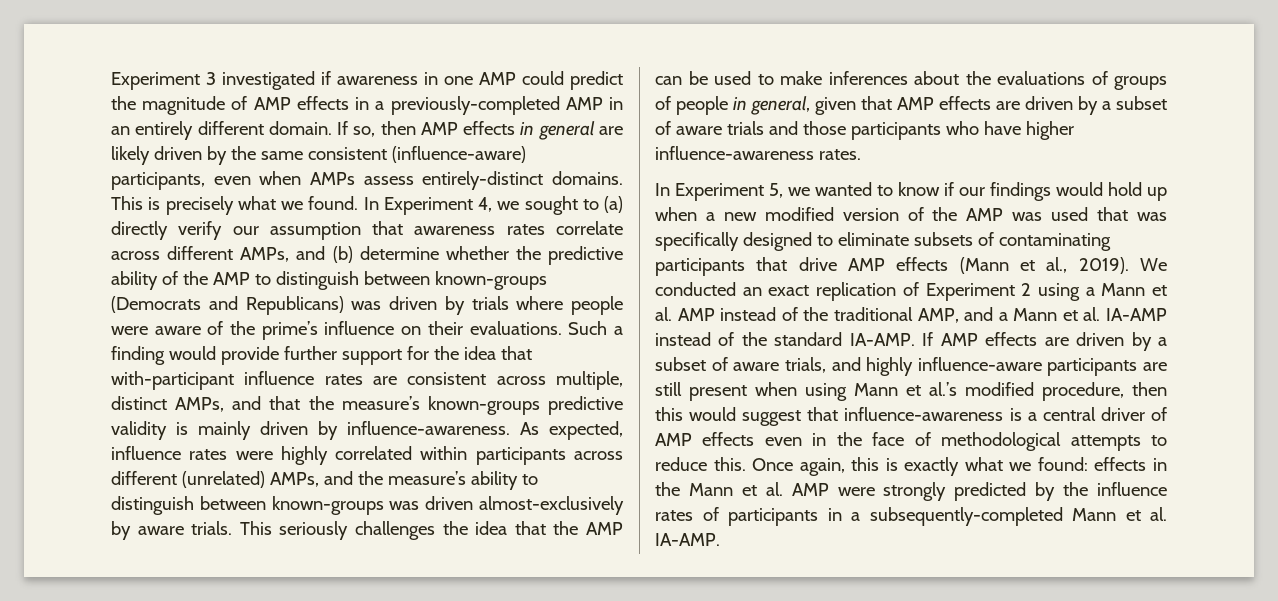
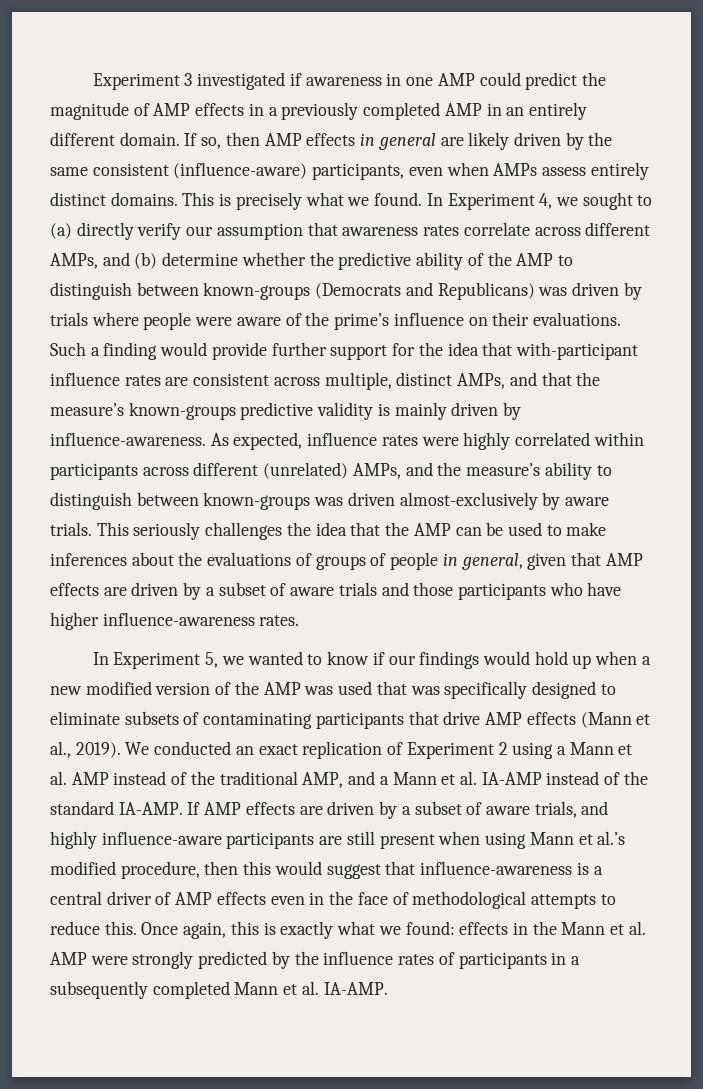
[390,96,560,115] previously-completed -> [281,102,441,120] previously completed
[422,171,544,190] entirely-distinct -> [590,162,649,180] [50,192,106,206] entirely distinct
[869,507,1063,526] subsequently-completed -> [50,981,230,999] subsequently completed

